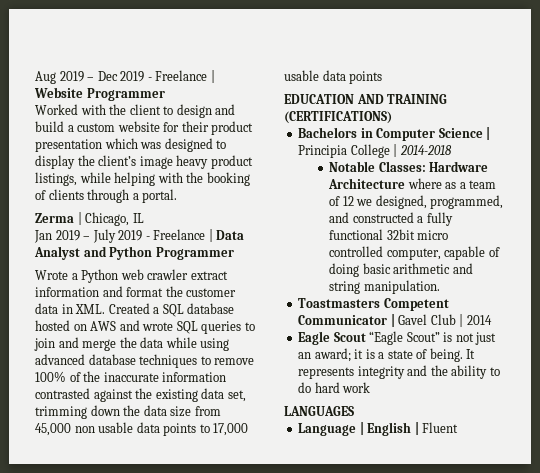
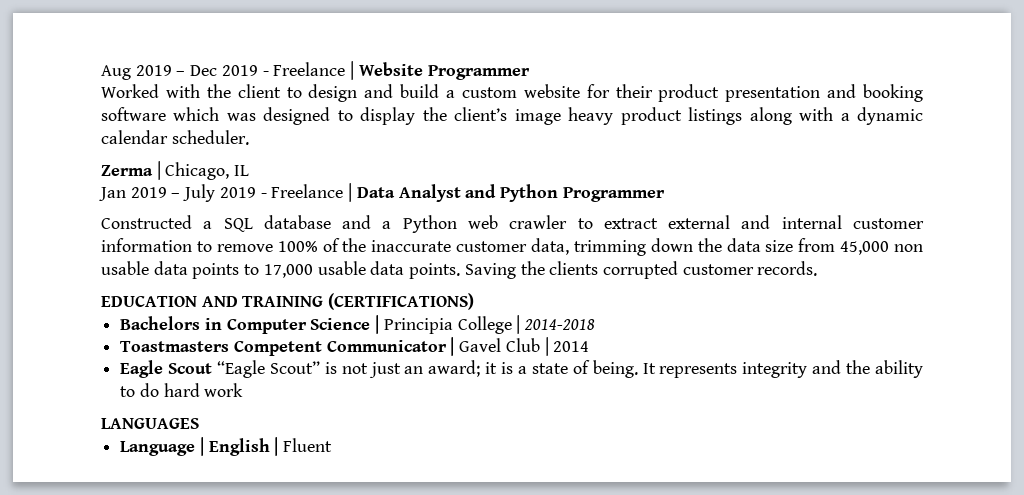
(102, 145) none -> [827,84,923,102] [101,107,166,121] and booking software
[35,172,250,186] [35,189,178,203] listings, while helping with the booking of clients through a portal. -> [688,107,923,125] [101,130,249,145] listings along with a dynamic calendar scheduler.
[35,269,228,283] [35,286,237,297] [35,303,235,317] [35,320,255,334] [34,337,230,351] [35,354,198,368] Wrote a Python web crawler extract information and format the customer data in XML. Created a SQL database hosted on AWS and wrote SQL queries to join and merge the data while using advanced database techniques -> [101,215,925,233] [101,238,192,252] Constructed a SQL database and a Python web crawler to extract external and internal customer information
[162,372,227,382] [35,388,246,402] information contrasted against the existing data set, -> [456,238,569,255] customer data,
[349,71,383,84] points -> [409,261,818,279] points. Saving the clients corrupted customer records.
[329,161,489,172] [328,178,497,189] [329,195,504,209] [329,212,453,226] [329,229,449,240] [329,246,500,260] [329,263,473,277] [329,280,440,294] // Notable Classes: Hardware Architecture where as a team of 12 we designed, programmed, and constructed a fully functional 32bit micro controlled computer, capable of doing basic arithmetic and string manipulation. -> (596, 324) none

